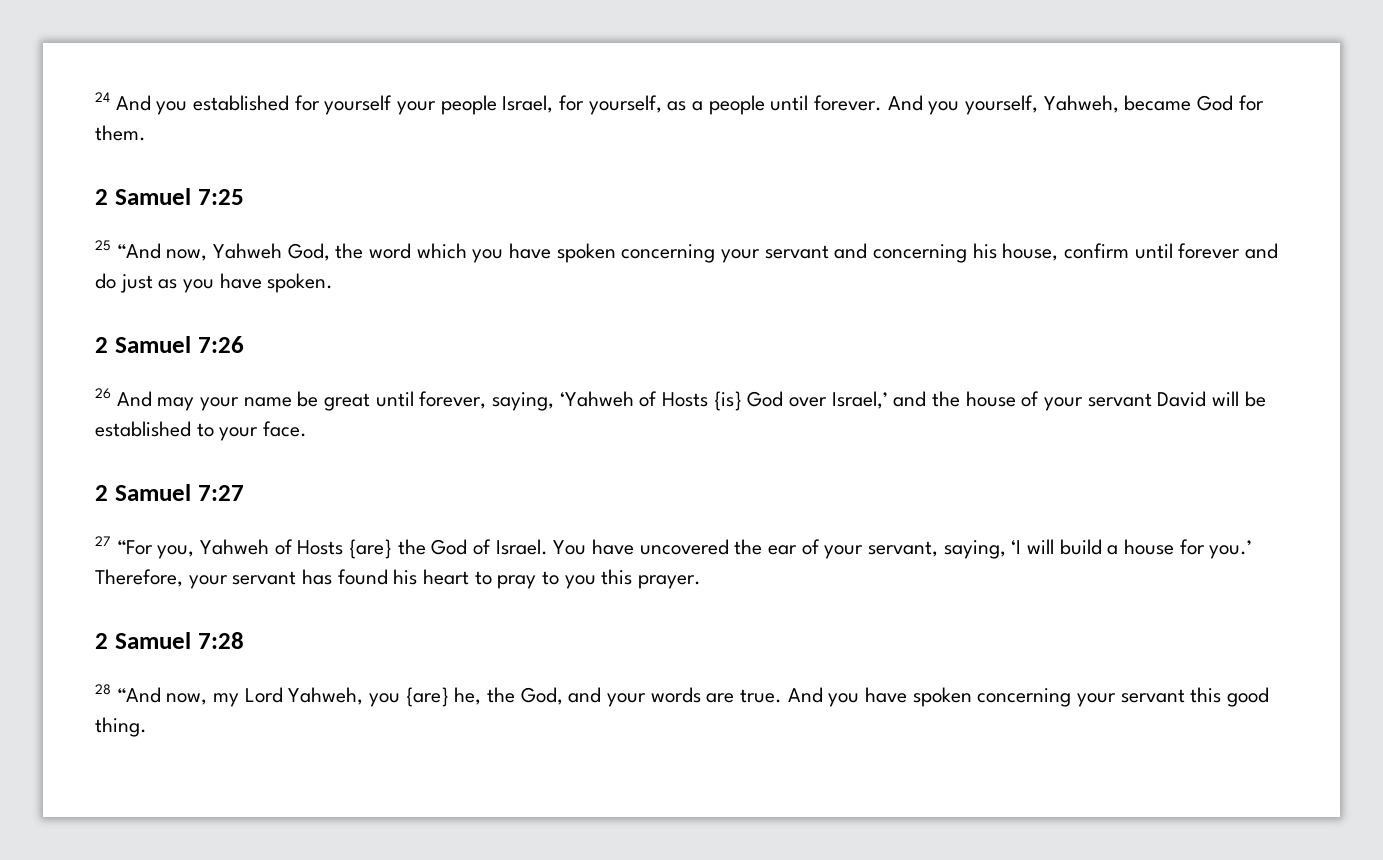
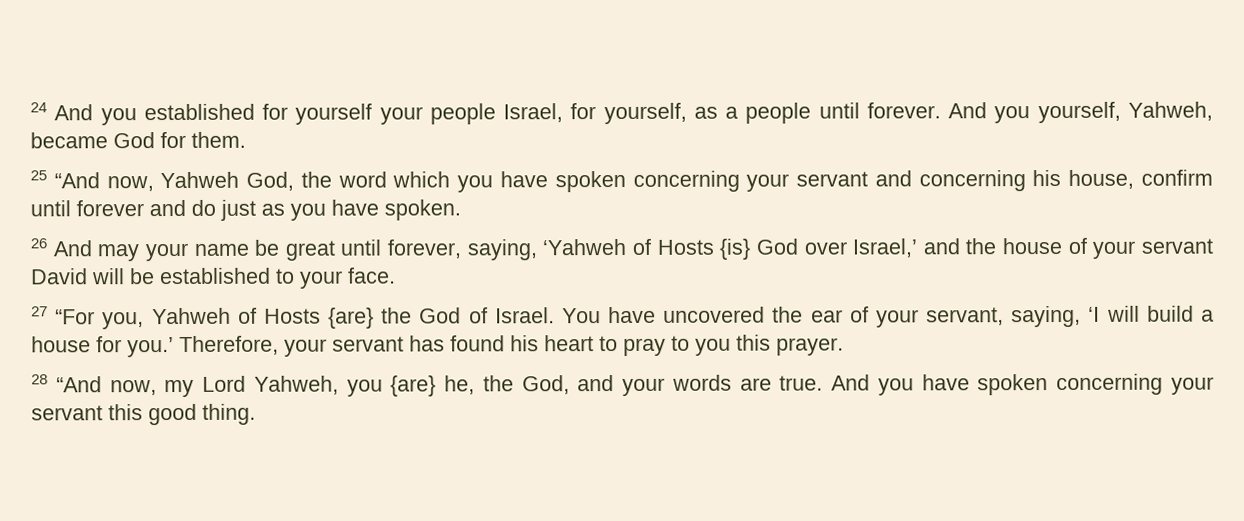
[95,188,244,205] // 2 Samuel 7:25 -> (246, 139) none
[95,336,244,353] // 2 Samuel 7:26 -> (461, 210) none
[95,484,244,501] // 2 Samuel 7:27 -> (396, 275) none
[95,632,244,649] // 2 Samuel 7:28 -> (844, 346) none

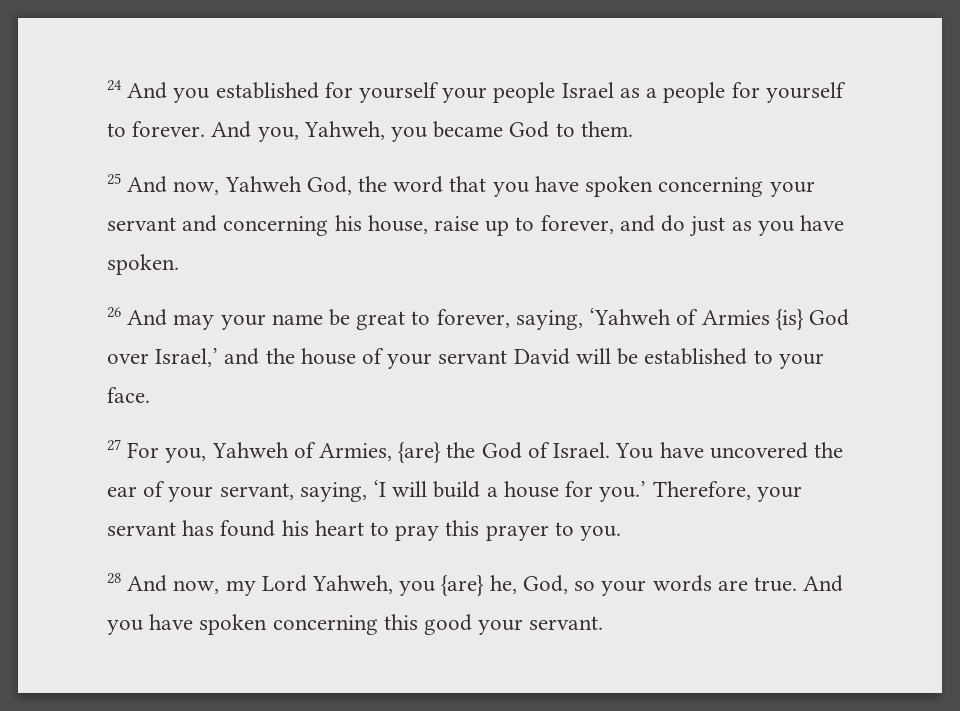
[503,101,1214,125] Israel, for yourself, as a people until forever. And you yourself, Yahweh, -> [561,82,846,103] [107,121,428,142] Israel as a people for yourself to forever. And you, Yahweh, you
[160,131,186,149] for -> [555,123,575,137] to
[53,172,100,189] “And -> [127,176,168,193] And
[392,171,451,188] which -> [449,176,487,192] that
[1141,169,1214,186] [30,200,144,217] confirm until forever -> [434,215,614,236] raise up to forever,
[340,239,382,256] until -> [411,311,431,325] to
[656,239,714,255] Hosts -> [701,310,770,325] Armies
[55,309,96,325] “For -> [127,442,160,458] For
[263,308,321,324] Hosts -> [319,443,393,461] Armies,
[671,334,844,356] to you this prayer. -> [445,520,622,541] this prayer to you.
[55,376,102,393] “And -> [127,575,168,592] And
[482,375,615,395] the God, and -> [522,575,596,594] God, so
[1171,376,1215,395] [31,403,256,426] your servant this good thing. -> [383,614,604,635] this good your servant.

